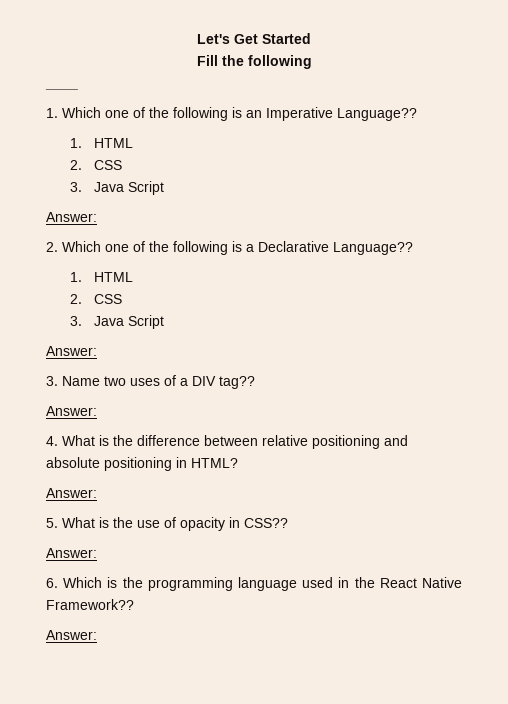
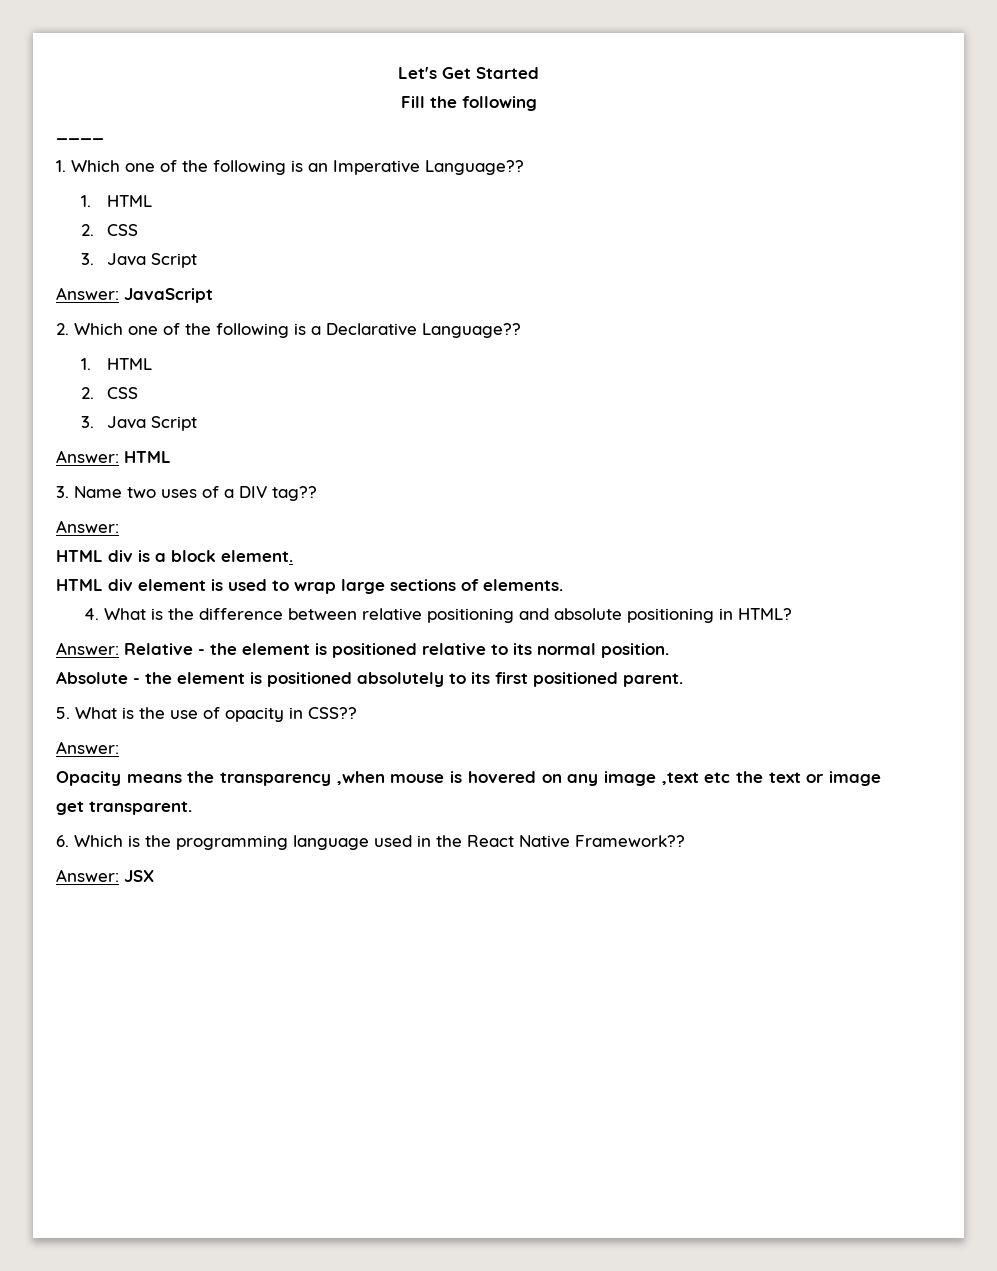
(97, 217) none -> [124,288,213,303] JavaScript
(97, 351) none -> [124,451,171,463] HTML
(97, 411) none -> [56,550,293,562] [56,579,563,594] // HTML div is a block element. // HTML div element is used to wrap large sections of elements.
(97, 493) none -> [124,643,669,658] [56,671,683,687] Relative - the element is positioned relative to its normal position. // Absolute - the element is positioned absolutely to its first positioned parent.
(97, 553) none -> [56,771,881,786] [56,801,192,815] // Opacity means the transparency ,when mouse is hovered on any image ,text etc the text or image get transparent.
(97, 635) none -> [124,870,154,882] JSX

